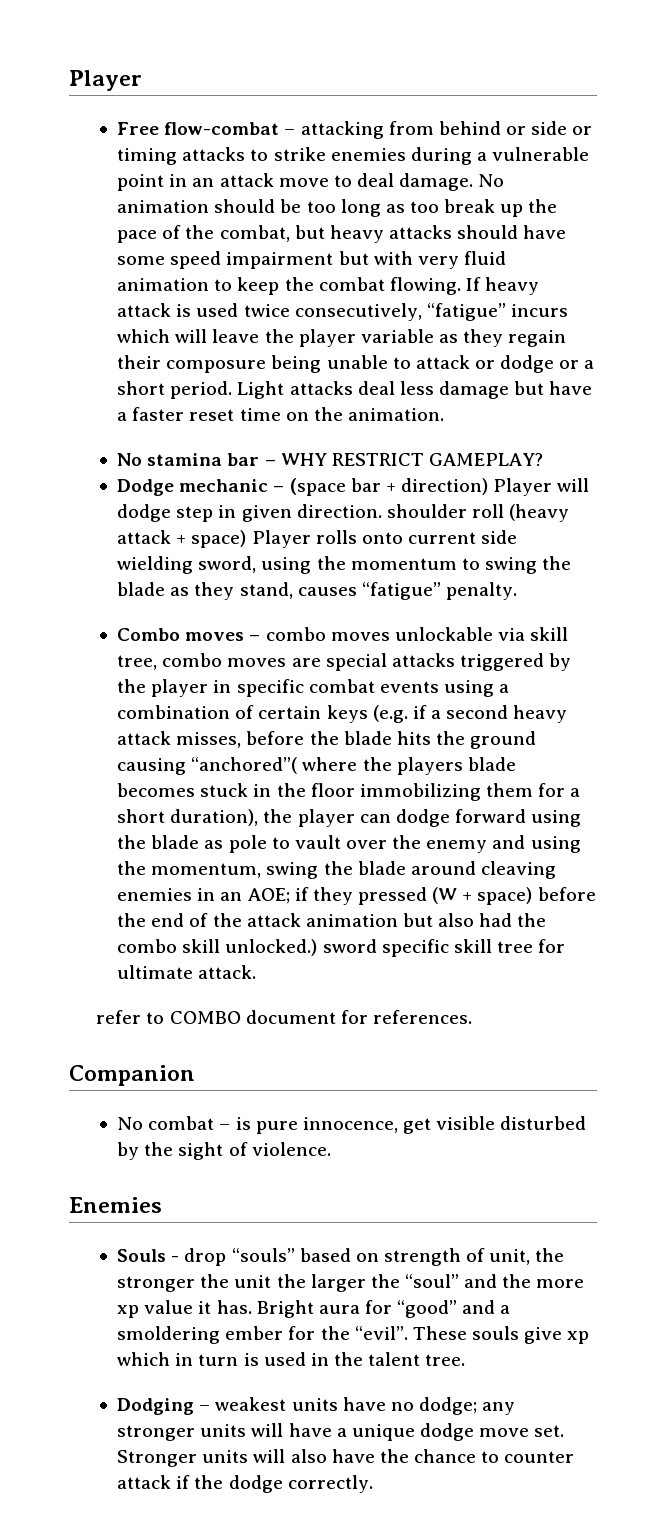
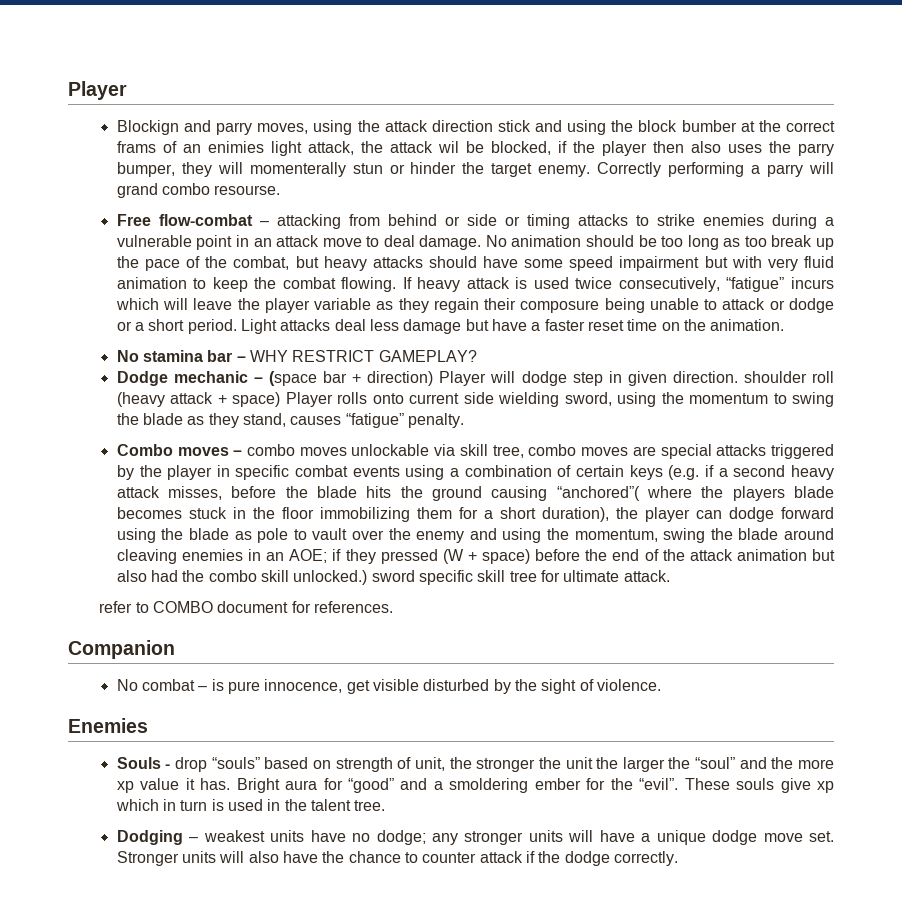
[69,70,142,91] Player -> [68,81,127,100] [116,120,836,135] [116,141,834,156] [116,162,834,177] [116,183,281,198] Player // Blockign and parry moves, using the attack direction stick and using the block bumber at the correct frams of an enimies light attack, the attack wil be blocked, if the player then also uses the parry bumper, they will momenterally stun or hinder the target enemy. Correctly performing a parry will grand combo resourse.

